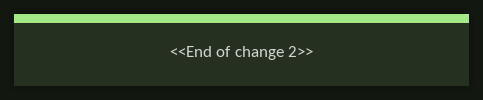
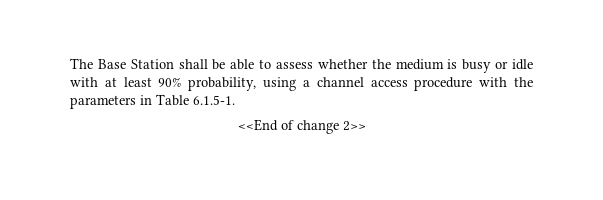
(169, 51) none -> [70,58,533,73] [70,77,533,91] [70,94,235,109] The Base Station shall be able to assess whether the medium is busy or idle with at least 90% probability, using a channel access procedure with the parameters in Table 6.1.5-1. //

